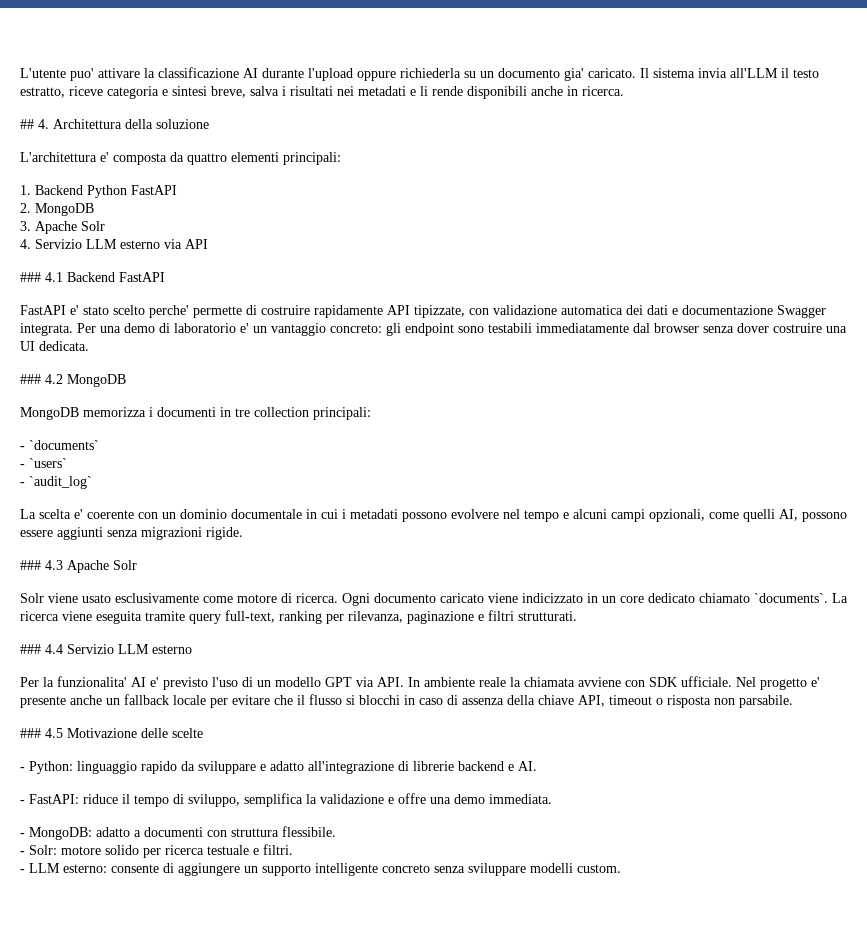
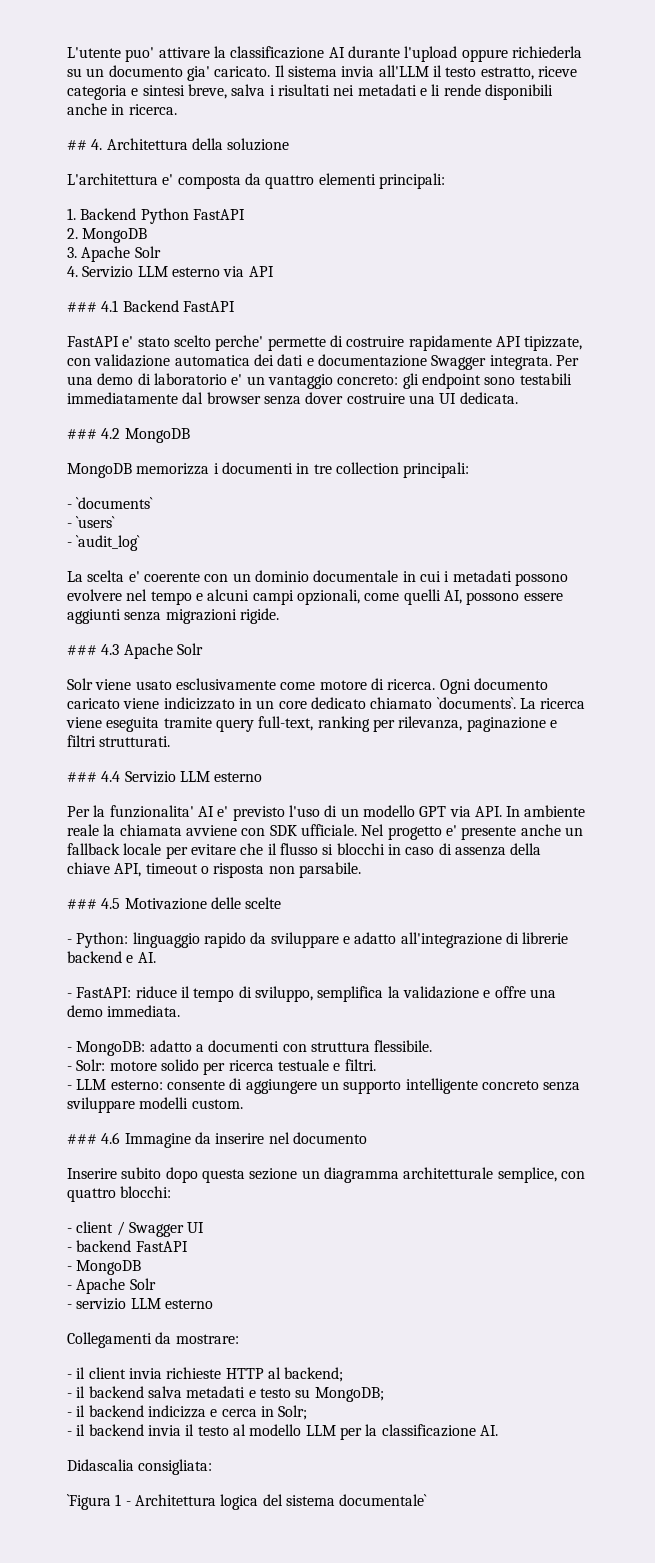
(621, 868) none -> [67,1132,367,1148] [67,1167,585,1183] [67,1186,172,1202] [67,1221,205,1237] [67,1240,188,1252] [67,1260,142,1275] [67,1278,156,1294] [67,1298,213,1310] [67,1332,239,1348] [67,1367,344,1382] [67,1386,384,1402] [67,1405,308,1420] [67,1424,498,1440] [67,1459,213,1475] [67,1494,428,1510] // ### 4.6 Immagine da inserire nel documento // Inserire subito dopo questa sezione un diagramma architetturale semplice, con quattro blocchi: // - client / Swagger UI // - backend FastAPI // - MongoDB // - Apache Solr // - servizio LLM esterno // Collegamenti da mostrare: // - il client invia richieste HTTP al backend; // - il backend salva metadati e testo su MongoDB; // - il backend indicizza e cerca in Solr; // - il backend invia il testo al modello LLM per la classificazione AI. // Didascalia consigliata: // `Figura 1 - Architettura logica del sistema documentale`

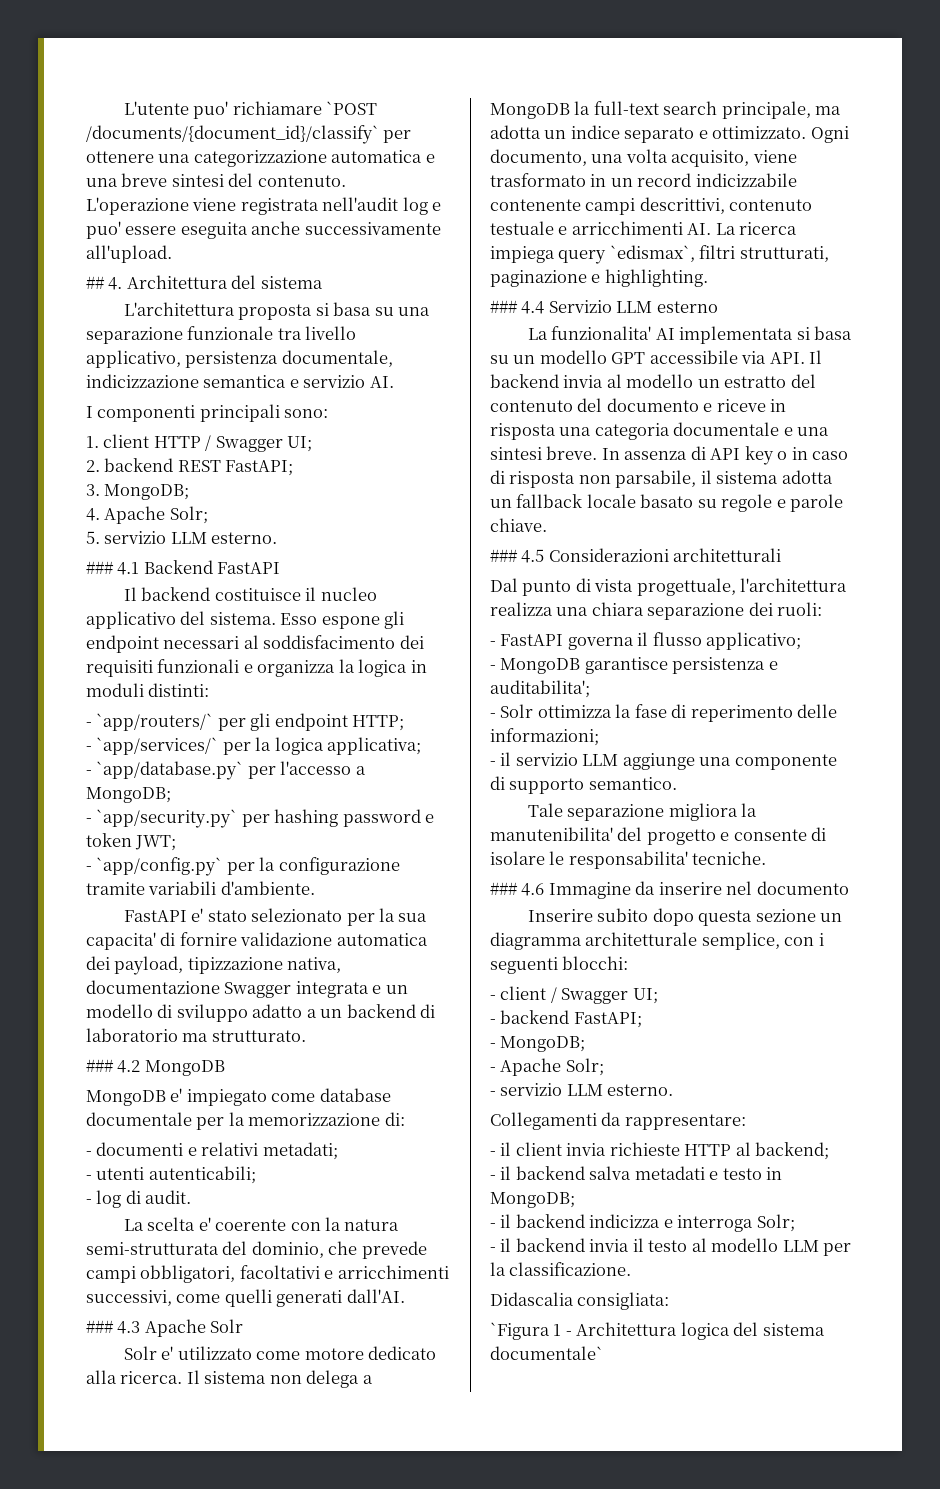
[158,46,582,62] [67,65,577,81] [67,84,553,100] [67,103,177,115] attivare la classificazione AI durante l'upload oppure richiederla su un documento gia' caricato. Il sistema invia all'LLM il testo estratto, riceve categoria e sintesi breve, salva i risultati nei metadati e li rende disponibili anche in ricerca. -> [232,101,378,115] [86,125,412,144] [86,150,435,167] [86,173,346,187] [86,197,442,215] [86,221,441,239] [86,245,172,263] richiamare `POST /documents/{document_id}/classify` per ottenere una categorizzazione automatica e una breve sintesi del contenuto. L'operazione viene registrata nell'audit log e puo' essere eseguita anche successivamente all'upload.
[191,138,290,151] della soluzione -> [231,275,323,289] del sistema
[162,173,445,189] [67,208,245,224] [67,228,148,243] e' composta da quattro elementi principali: // 1. Backend Python FastAPI // 2. MongoDB -> [238,302,430,320] [86,326,357,344] [86,350,393,368] [86,374,394,388] [86,404,329,422] [86,434,313,452] [86,458,294,476] proposta si basa su una separazione funzionale tra livello applicativo, persistenza documentale, indicizzazione semantica e servizio AI. // I componenti principali sono: // 1. client HTTP / Swagger UI; // 2. backend REST FastAPI;
[81,246,161,262] [67,266,274,278] [67,300,235,312] [67,335,583,351] [67,354,579,370] [67,373,572,389] [67,392,518,405] [67,428,190,443] [67,462,470,478] [67,497,154,509] [67,516,116,528] [67,535,141,551] Apache Solr // 4. Servizio LLM esterno via API // ### 4.1 Backend FastAPI // FastAPI e' stato scelto perche' permette di costruire rapidamente API tipizzate, con validazione automatica dei dati e documentazione Swagger integrata. Per una demo di laboratorio e' un vantaggio concreto: gli endpoint sono testabili immediatamente dal browser senza dover costruire una UI dedicata. // ### 4.2 MongoDB // MongoDB memorizza i documenti in tre collection principali: // - `documents` // - `users` // - `audit_log` -> [104,484,190,500] [86,506,208,524] [86,531,278,544] [86,560,281,575] [123,587,377,601] [86,611,405,629] [86,635,424,653] [86,659,427,677] [86,683,210,697] [86,713,405,731] [86,737,422,755] [86,761,366,780] [86,787,171,803] [86,809,435,828] [86,833,177,851] [86,857,400,876] [86,881,315,895] [123,908,428,926] [86,932,428,950] [86,956,342,975] [86,980,408,998] [86,1004,436,1022] [86,1028,306,1042] [86,1059,225,1076] [86,1088,391,1106] [86,1112,405,1130] [86,1142,338,1160] [86,1166,256,1184] [86,1190,192,1208] MongoDB; // 4. Apache Solr; // 5. servizio LLM esterno. // ### 4.1 Backend FastAPI // Il backend costituisce il nucleo applicativo del sistema. Esso espone gli endpoint necessari al soddisfacimento dei requisiti funzionali e organizza la logica in moduli distinti: // - `app/routers/` per gli endpoint HTTP; // - `app/services/` per la logica applicativa; // - `app/database.py` per l'accesso a MongoDB; // - `app/security.py` per hashing password e token JWT; // - `app/config.py` per la configurazione tramite variabili d'ambiente. // FastAPI e' stato selezionato per la sua capacita' di fornire validazione automatica dei payload, tipizzazione nativa, documentazione Swagger integrata e un modello di sviluppo adatto a un backend di laboratorio ma strutturato. // ### 4.2 MongoDB // MongoDB e' impiegato come database documentale per la memorizzazione di: // - documenti e relativi metadati; // - utenti autenticabili; // - log di audit.
[232,570,568,586] [67,589,563,605] [67,608,279,624] un dominio documentale in cui i metadati possono evolvere nel tempo e alcuni campi opzionali, come quelli AI, possono essere aggiunti senza migrazioni rigide. -> [324,1217,400,1231] [86,1241,427,1259] [86,1265,449,1283] [86,1289,405,1307] la natura semi-strutturata del dominio, che prevede campi obbligatori, facoltativi e arricchimenti successivi, come quelli generati dall'AI.
[95,678,548,694] [67,697,586,710] [66,716,557,732] [67,735,171,747] viene usato esclusivamente come motore di ricerca. Ogni documento caricato viene indicizzato in un core dedicato chiamato `documents`. La ricerca viene eseguita tramite query full-text, ranking per rilevanza, paginazione e filtri strutturati. -> [161,1346,436,1360] [86,1370,373,1388] [490,101,842,119] [490,125,849,143] [490,149,797,167] [490,173,797,187] [490,197,813,215] [490,221,798,235] [490,245,829,264] [490,269,708,287] e' utilizzato come motore dedicato alla ricerca. Il sistema non delega a MongoDB la full-text search principale, ma adotta un indice separato e ottimizzato. Ogni documento, una volta acquisito, viene trasformato in un record indicizzabile contenente campi descrittivi, contenuto testuale e arricchimenti AI. La ricerca impiega query `edismax`, filtri strutturati, paginazione e highlighting.
[67,805,338,821] Per la funzionalita' AI e' previsto l'uso di -> [527,326,852,344] [490,355,509,364] La funzionalita' AI implementata si basa su
(447, 811) none -> [649,350,738,364] accessibile
[506,805,586,817] [67,824,583,840] [67,843,542,859] [67,862,361,878] [67,897,282,910] [67,932,569,948] [67,951,156,963] [67,986,556,1002] [67,1005,181,1017] [67,1040,433,1056] [67,1059,376,1075] [67,1078,581,1094] [67,1097,243,1113] In ambiente reale la chiamata avviene con SDK ufficiale. Nel progetto e' presente anche un fallback locale per evitare che il flusso si blocchi in caso di assenza della chiave API, timeout o risposta non parsabile. // ### 4.5 Motivazione delle scelte // - Python: linguaggio rapido da sviluppare e adatto all'integrazione di librerie backend e AI. // - FastAPI: riduce il tempo di sviluppo, semplifica la validazione e offre una demo immediata. // - MongoDB: adatto a documenti con struttura flessibile. // - Solr: motore solido per ricerca testuale e filtri. // - LLM esterno: consente di aggiungere un supporto intelligente concreto senza sviluppare modelli custom. -> [809,350,823,364] [490,374,816,388] [490,398,787,412] [490,422,830,440] [490,446,849,465] [490,470,833,488] [490,494,844,512] [490,518,547,532] [490,548,782,563] [490,578,848,596] [490,602,823,620] [490,632,802,650] [490,657,778,674] [490,680,590,698] [490,704,838,722] [490,728,599,746] [490,752,837,770] [490,776,677,794] [527,803,758,821] [490,827,827,845] [490,851,767,869] Il backend invia al modello un estratto del contenuto del documento e riceve in risposta una categoria documentale e una sintesi breve. In assenza di API key o in caso di risposta non parsabile, il sistema adotta un fallback locale basato su regole e parole chiave. // ### 4.5 Considerazioni architetturali // Dal punto di vista progettuale, l'architettura realizza una chiara separazione dei ruoli: // - FastAPI governa il flusso applicativo; // - MongoDB garantisce persistenza e auditabilita'; // - Solr ottimizza la fase di reperimento delle informazioni; // - il servizio LLM aggiunge una componente di supporto semantico. // Tale separazione migliora la manutenibilita' del progetto e consente di isolare le responsabilita' tecniche.
[67,1188,116,1202] quattro -> [818,933,824,946] [490,957,558,974] i seguenti
[187,1222,205,1233] UI -> [632,988,658,1004] UI;
[135,1241,188,1252] [67,1260,142,1275] FastAPI // - MongoDB -> [573,1012,642,1028] [490,1036,586,1052] FastAPI; // - MongoDB;
[129,1278,156,1290] Solr -> [565,1058,604,1076] Solr;
[164,1299,213,1309] esterno -> [607,1084,674,1096] esterno.
[175,1334,239,1344] mostrare: -> [624,1114,746,1130] rappresentare:
[295,1389,311,1398] su -> [766,1167,783,1180] in
[221,1406,274,1417] cerca in -> [677,1215,754,1232] interroga
[381,1424,498,1437] classificazione AI. -> [509,1262,632,1276] classificazione.

